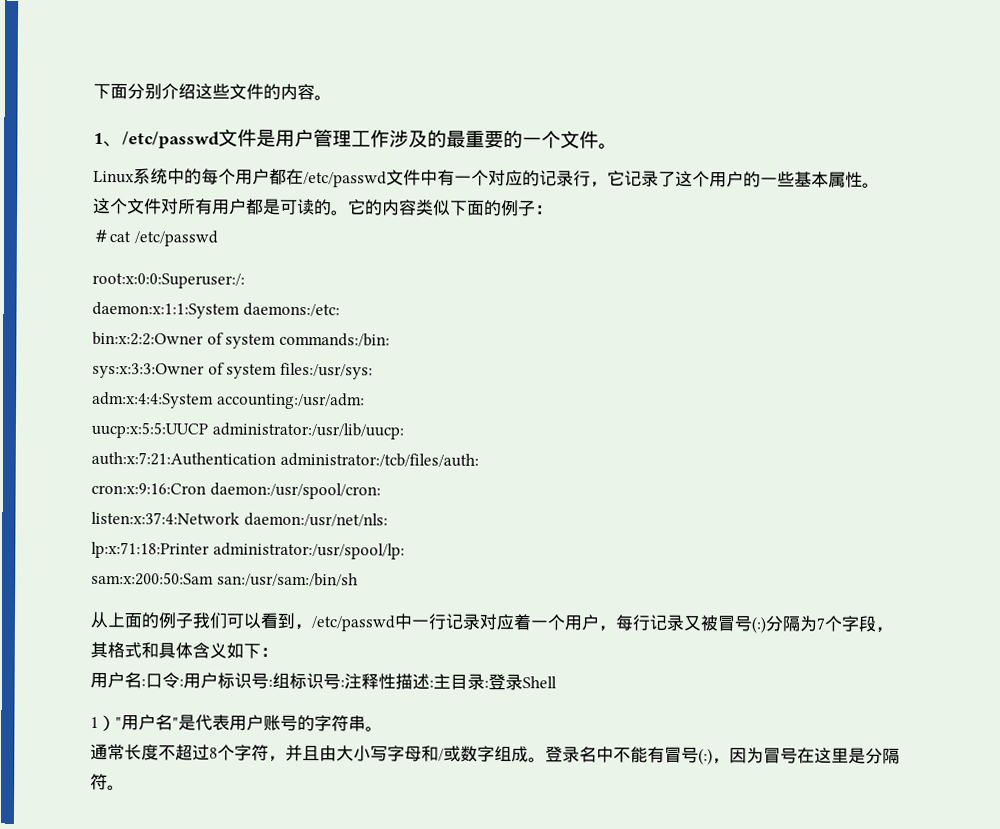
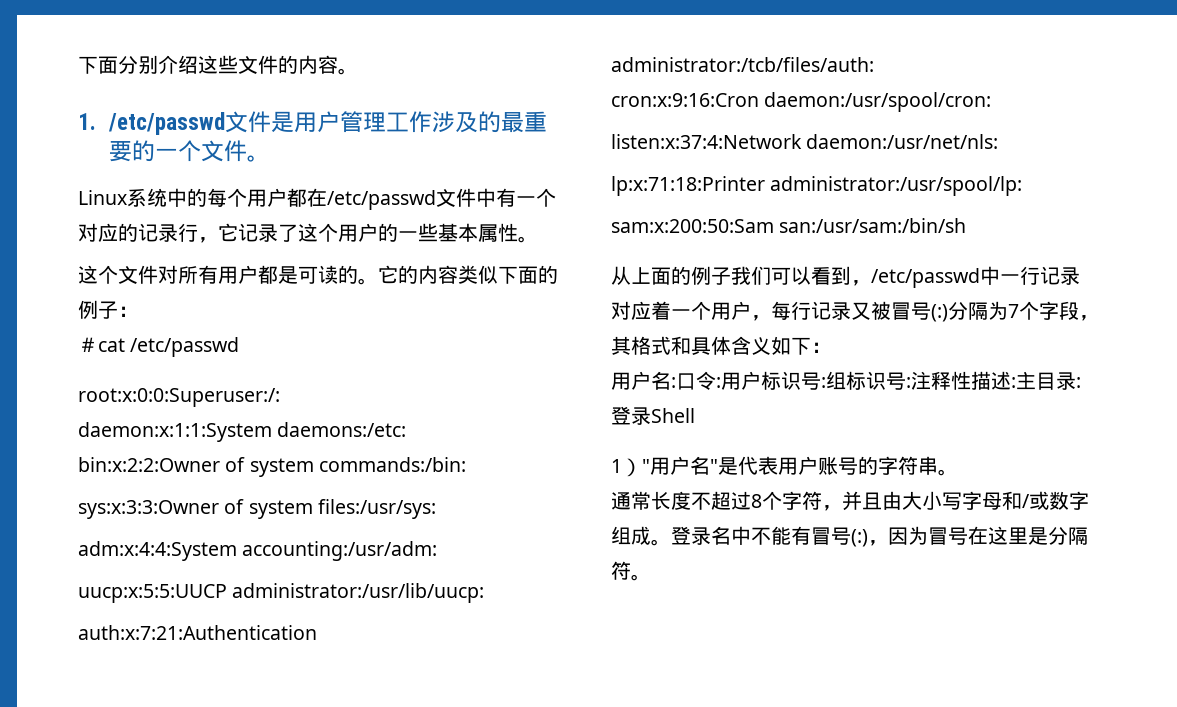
[93,132,123,148] 1、 -> [78,113,96,130] 1.

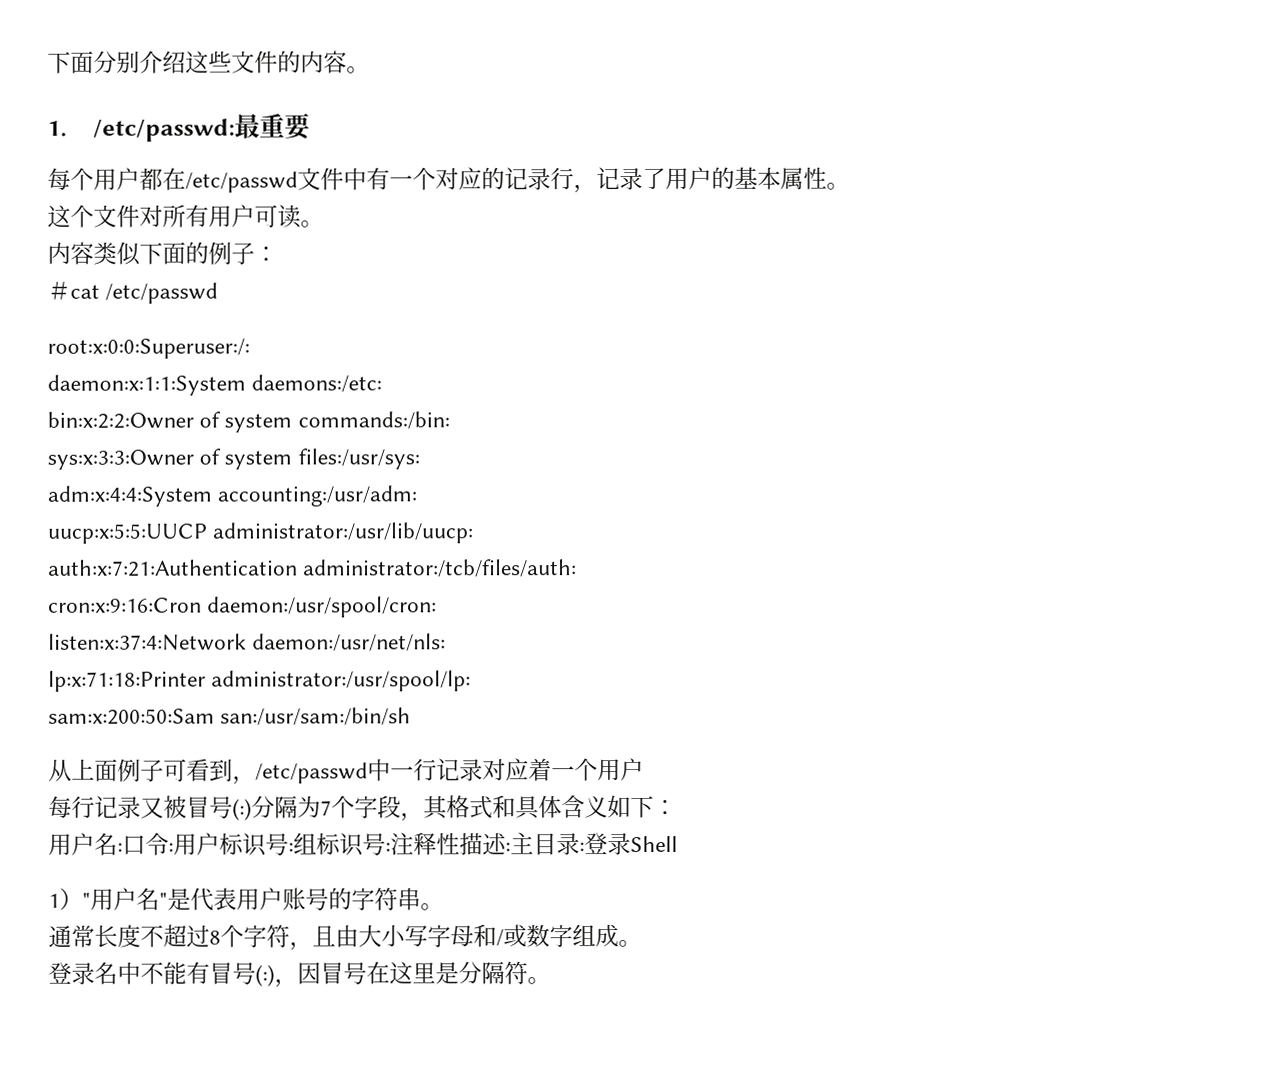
[108,111,548,135] [109,140,271,162] [78,188,207,207] /etc/passwd文件是用户管理工作涉及的最重要的一个文件。 // Linux系统中的 -> [92,113,311,142] /etc/passwd:最重要 //
[218,223,438,242] 它记录了这个用户的一些 -> [596,166,735,191] 记录了用户的
[258,265,418,285] 都是可读的。它的 -> [254,204,324,229] 可读。 //
[671,266,811,285] 的例子我们可以 -> [117,758,187,782] 例子可
[751,315,771,321] ， -> (644, 769) //
[842,491,862,511] 并 -> (313, 946) none
(671, 542) none -> (642, 943) //
[908,526,928,545] 为 -> (321, 973) none

